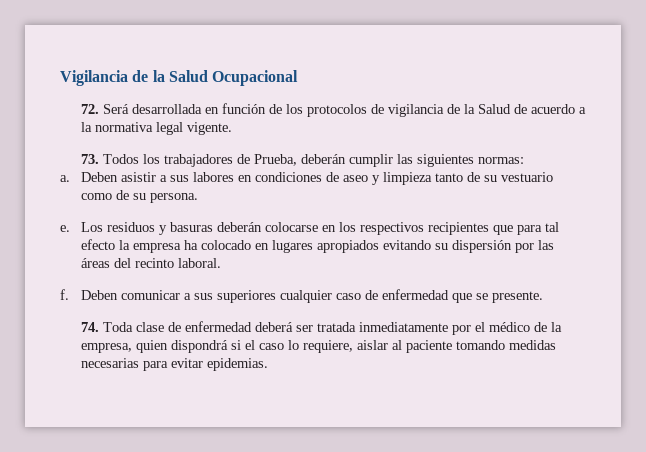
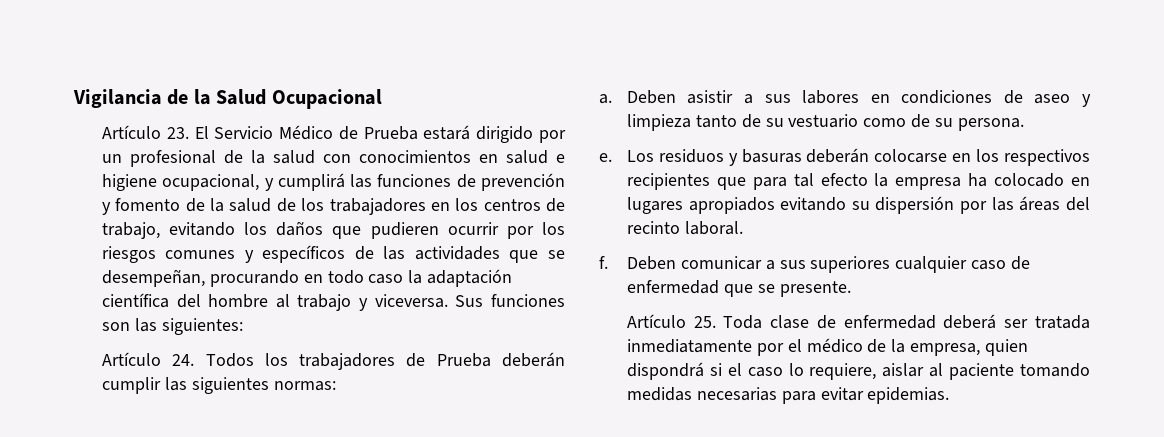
[81,103,587,117] [81,122,233,135] [81,154,100,164] 72. Será desarrollada en función de los protocolos de vigilancia de la Salud de acuerdo a la normativa legal vigente. // 73. -> [101,125,566,143] [101,150,565,167] [101,173,566,191] [101,198,566,215] [101,221,566,239] [101,245,566,263] [101,269,513,287] [101,293,566,311] [101,318,243,335] [101,352,195,366] Artículo 23. El Servicio Médico de Prueba estará dirigido por un profesional de la salud con conocimientos en salud e higiene ocupacional, y cumplirá las funciones de prevención y fomento de la salud de los trabajadores en los centros de trabajo, evitando los daños que pudieren ocurrir por los riesgos comunes y específicos de las actividades que se desempeñan, procurando en todo caso la adaptación científica del hombre al trabajo y viceversa. Sus funciones son las siguientes: // Artículo 24.
[254,154,298,166] Prueba, -> [436,353,491,367] Prueba
[81,322,100,332] 74. -> [626,314,716,328] Artículo 25.

